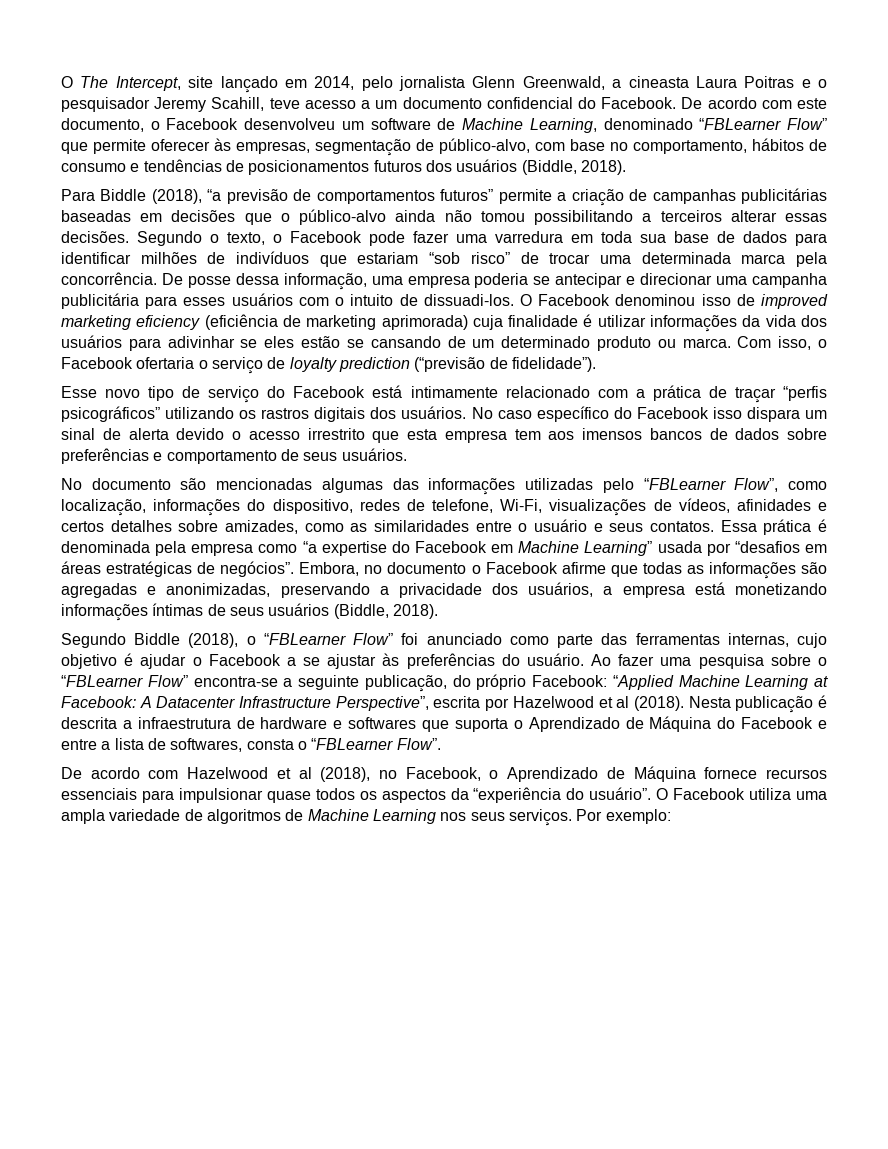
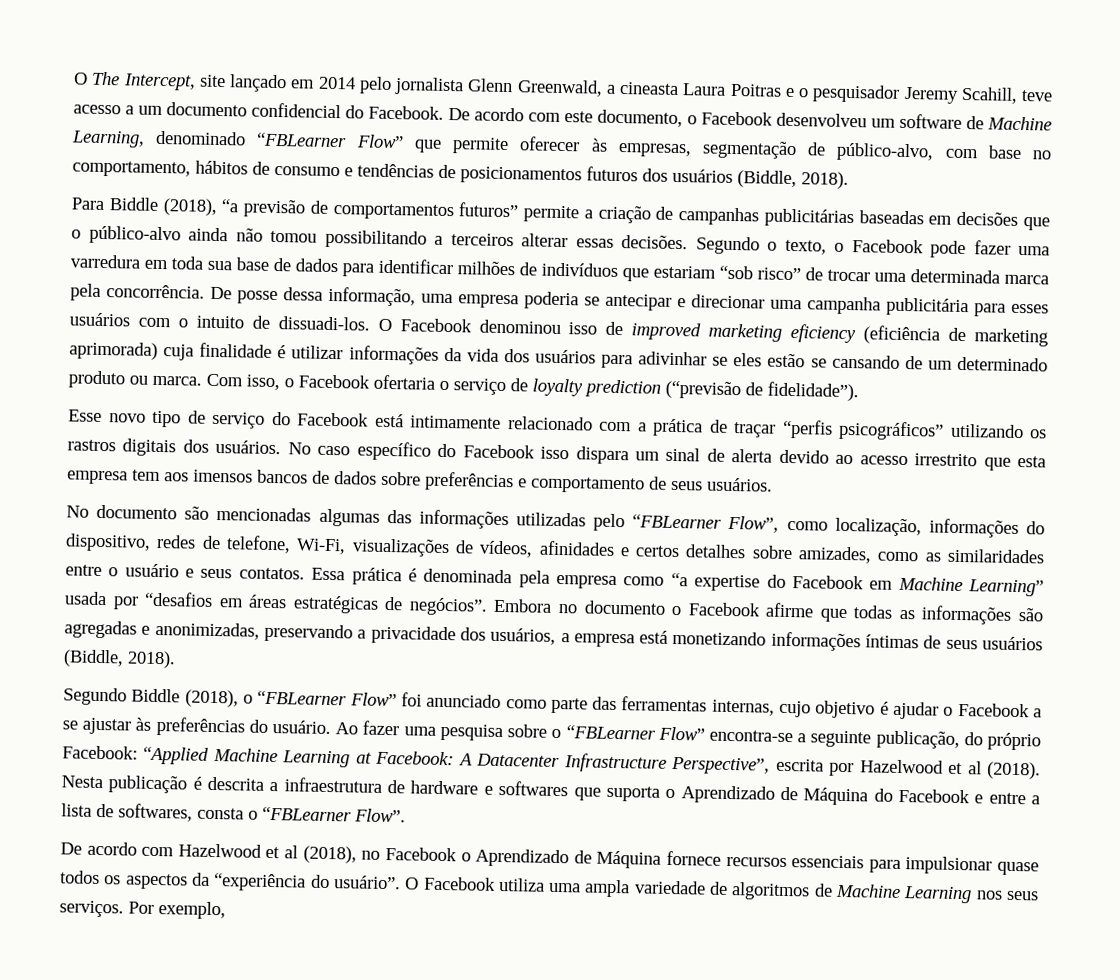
[314,76,355,90] 2014, -> [317,76,356,90] 2014
[232,431,241,440] o -> [835,454,854,465] ao
[299,562,360,576] Embora, -> [493,598,553,613] Embora
[405,767,481,781] Facebook, -> [384,846,457,862] Facebook
[605,809,671,824] exemplo: -> [158,901,226,920] exemplo,

